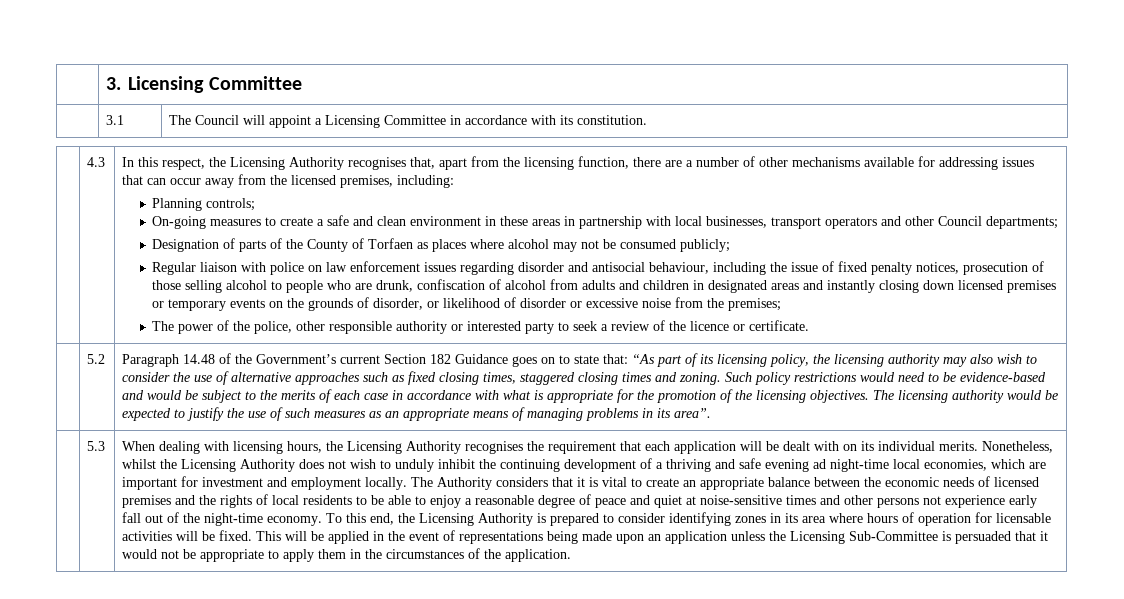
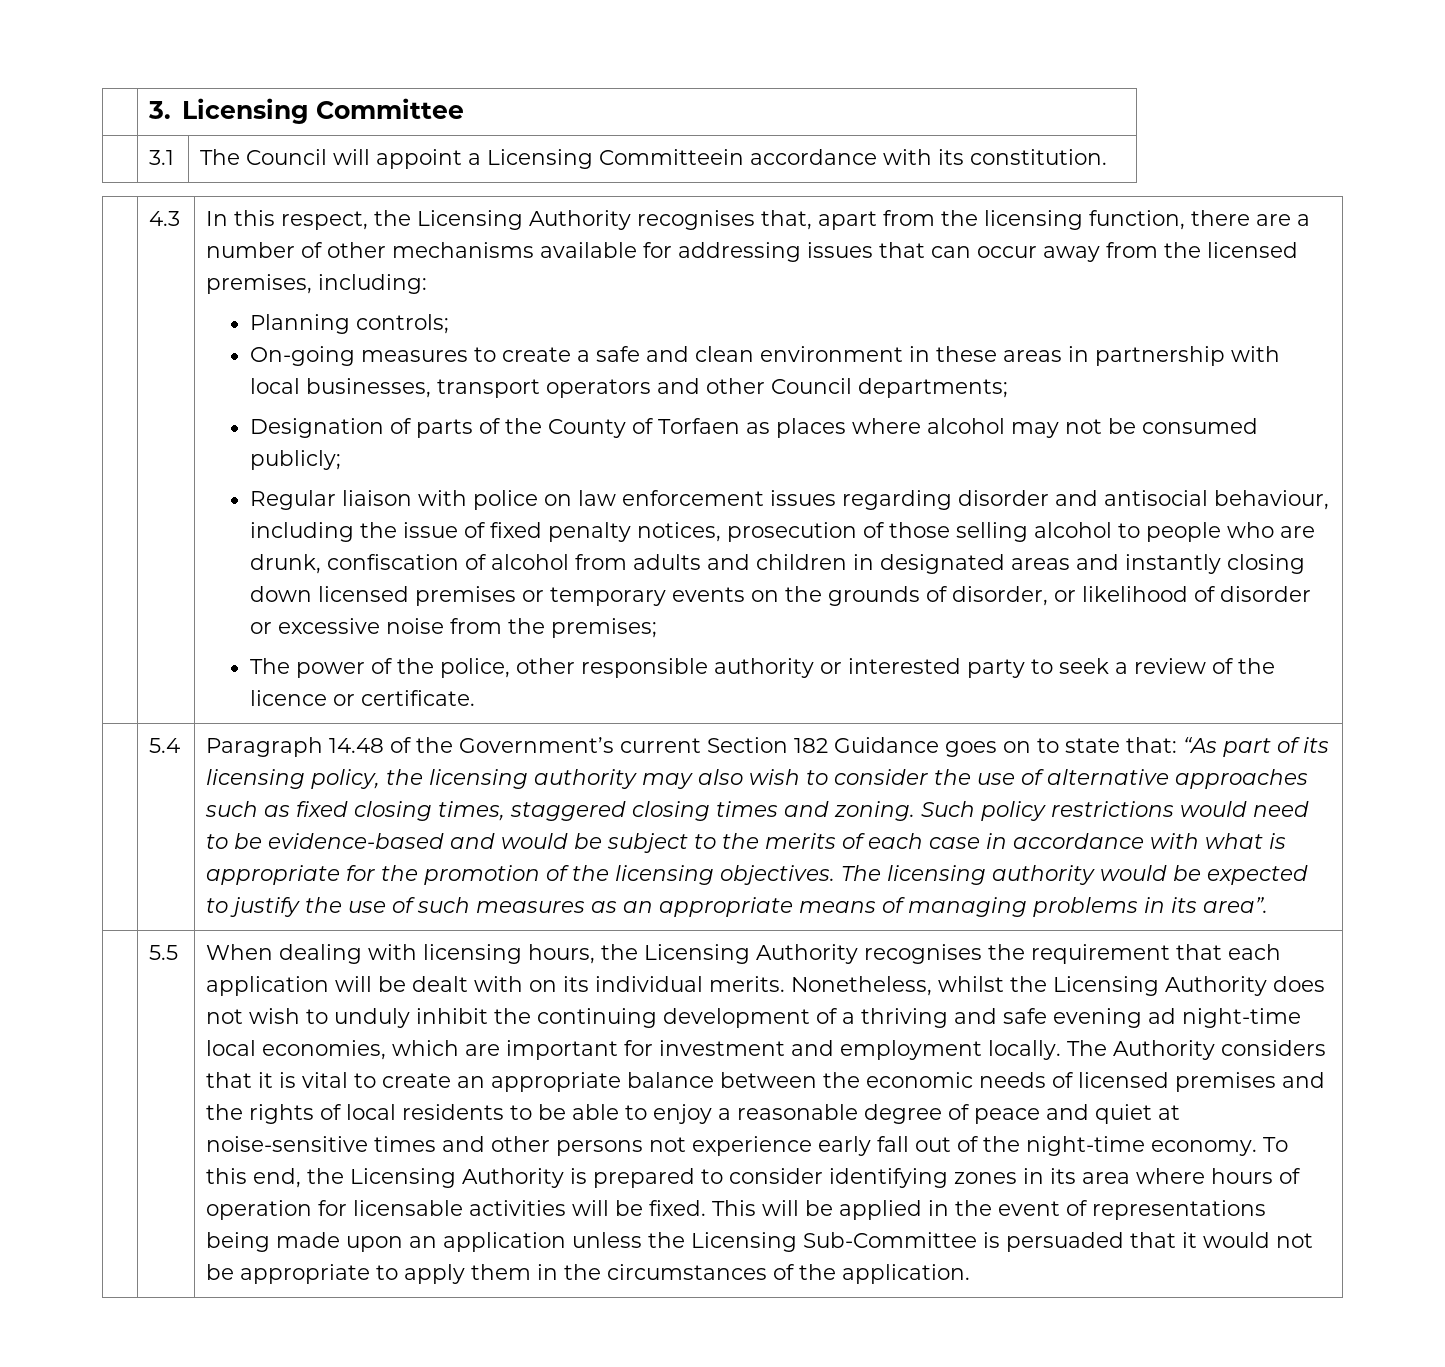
[384,115,462,125] Committee in -> [599,149,745,165] Committeein
[87,354,106,364] 5.2 -> [149,738,181,753] 5.4
[87,441,106,451] 5.3 -> [149,945,179,960] 5.5

